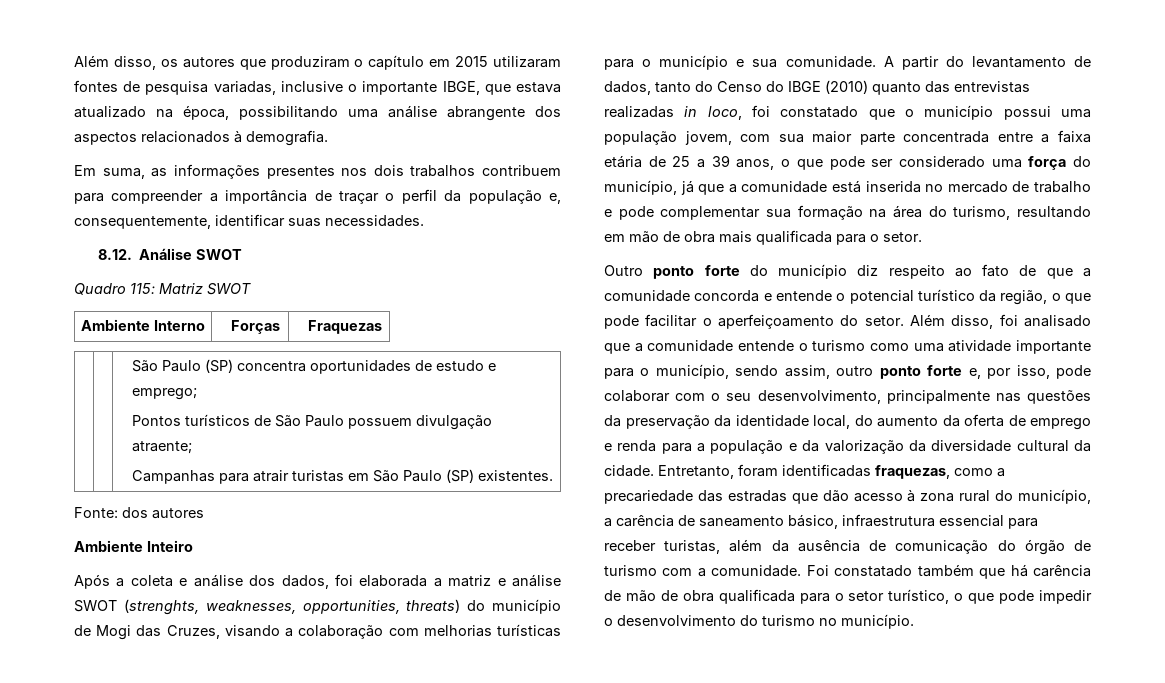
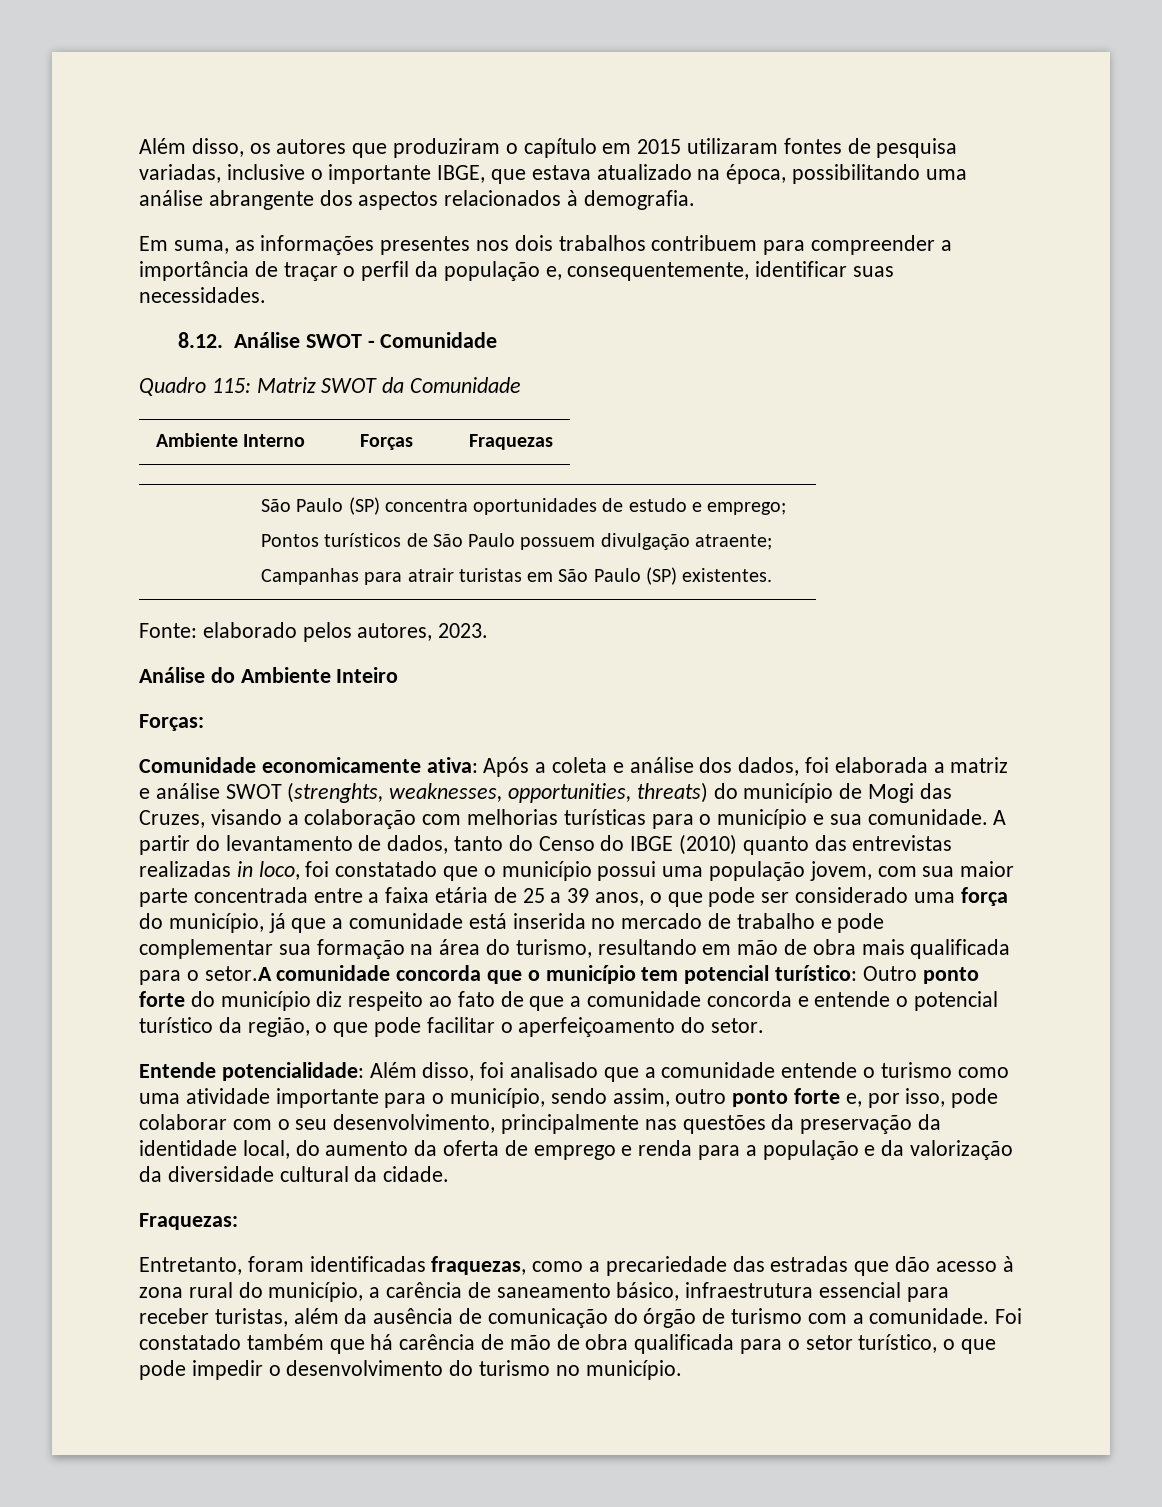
(243, 254) none -> [367,332,498,348] - Comunidade
(251, 289) none -> [382,377,522,393] da Comunidade
[122,507,204,519] [74,540,193,552] dos autores // Ambiente Inteiro // -> [202,622,489,642] [139,667,399,683] [139,714,204,731] [139,757,478,773] elaborado pelos autores, 2023. // Análise do Ambiente Inteiro // Forças: // Comunidade economicamente ativa:
[883,232,922,242] setor. // -> [204,965,858,984] setor.A comunidade concorda que o município tem potencial turístico:
(904, 321) none -> [139,1062,364,1081] // Entende potencialidade:
(654, 471) none -> [139,1213,238,1230] // Fraquezas: //

